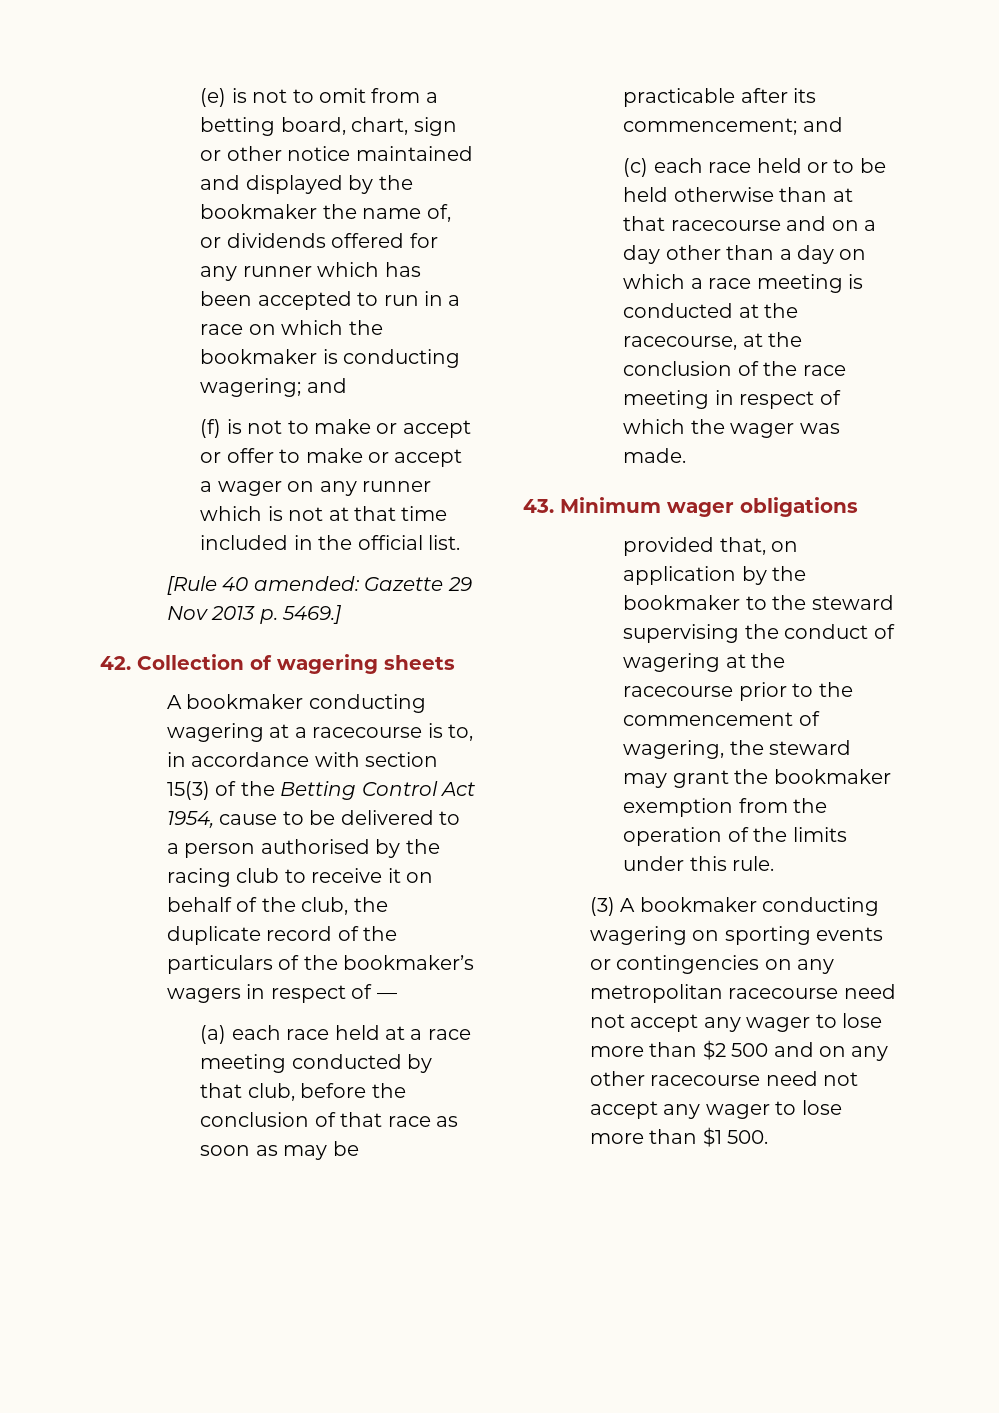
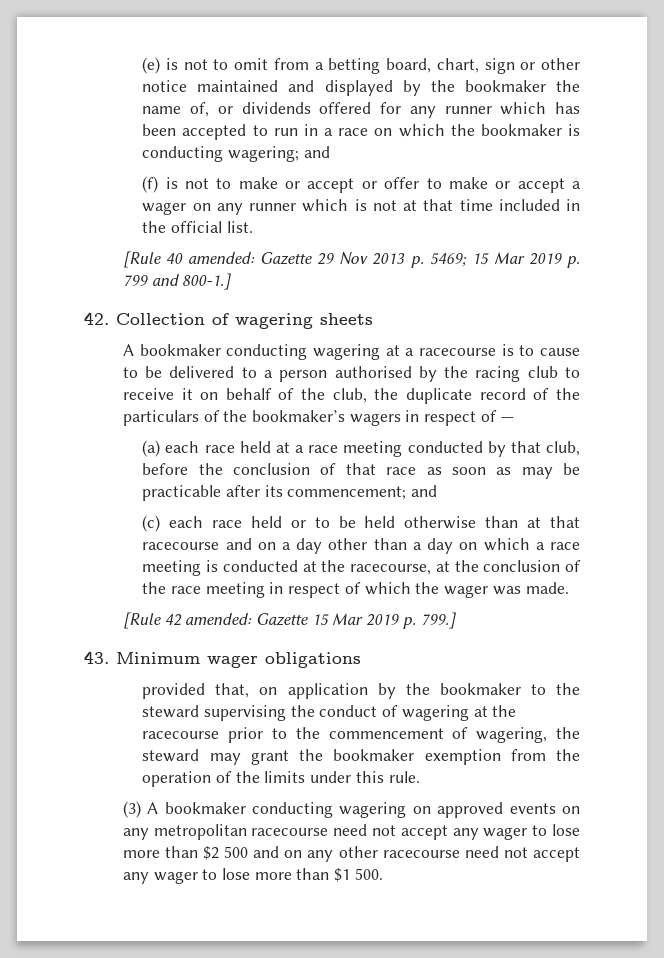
[282,605,343,624] 5469.] -> [429,252,580,268] [122,273,232,290] 5469; 15 Mar 2019 p. 799 and 800-1.]
[447,724,473,741] [166,752,439,767] [166,781,475,800] [166,811,214,828] to, in accordance with section 15(3) of the Betting Control Act 1954, -> [519,345,535,356] to
(687, 455) none -> [122,612,456,629] // [Rule 42 amended: Gazette 15 Mar 2019 p. 799.]
[724,926,884,945] [589,955,760,974] sporting events or contingencies -> [437,802,556,818] approved events

